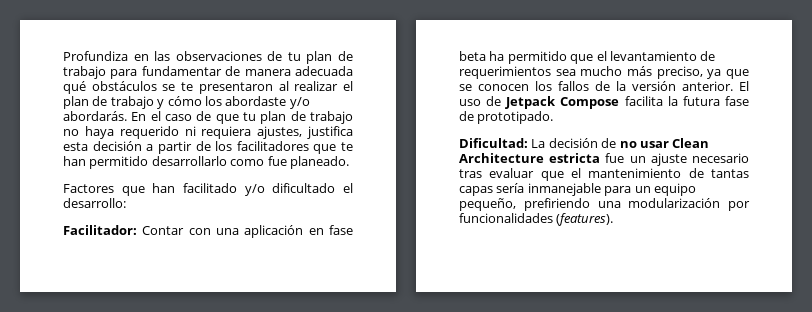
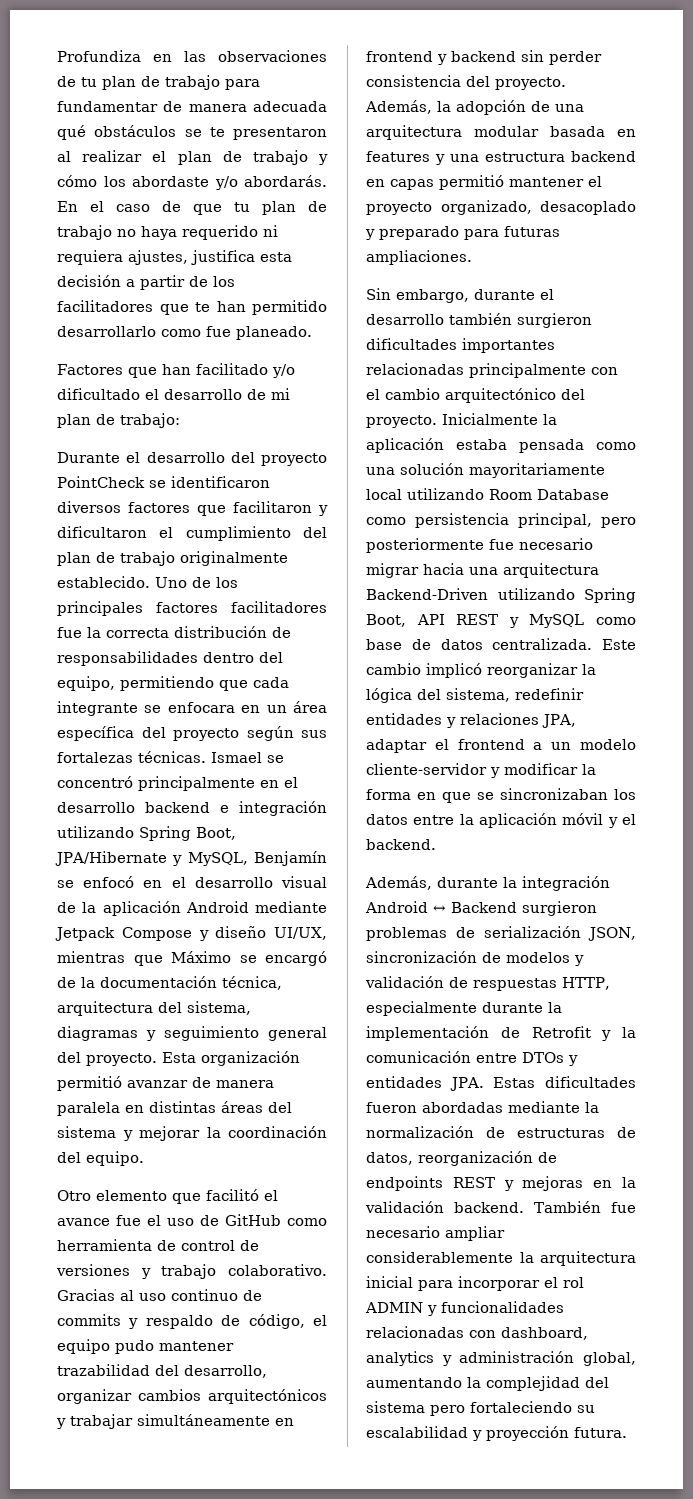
[63,198,126,208] [63,225,353,238] [459,51,716,64] [459,66,749,79] [459,81,749,91] [459,96,749,109] [459,111,554,124] [459,138,710,148] [459,153,749,166] [459,168,749,181] [459,183,696,196] [459,198,750,211] [459,213,614,226] desarrollo: // Facilitador: Contar con una aplicación en fase beta ha permitido que el levantamiento de requerimientos sea mucho más preciso, ya que se conocen los fallos de la versión anterior. El uso de Jetpack Compose facilita la futura fase de prototipado. // Dificultad: La decisión de no usar Clean Architecture estricta fue un ajuste necesario tras evaluar que el mantenimiento de tantas capas sería inmanejable para un equipo pequeño, prefiriendo una modularización por funcionalidades (features). -> [164,388,290,400] [57,413,180,428] [57,452,327,466] [57,476,270,488] [57,501,328,516] [57,526,327,541] [57,551,288,566] [57,576,238,588] [57,601,327,616] [57,626,291,638] [57,651,283,666] [57,676,289,691] [57,701,327,716] [57,726,327,741] [57,751,284,763] [57,776,298,791] [57,801,327,816] [57,826,236,841] [55,851,327,866] [57,876,327,888] [57,901,327,916] [55,926,327,941] [57,951,327,966] [57,976,282,990] [57,1001,251,1016] [57,1026,327,1041] [57,1051,300,1066] [57,1076,274,1091] [57,1101,292,1116] [57,1126,327,1141] [57,1151,144,1166] [57,1189,278,1204] [57,1214,327,1226] [57,1239,259,1251] [56,1264,327,1279] [57,1289,262,1301] [57,1314,327,1329] [57,1339,234,1354] [57,1364,267,1378] [57,1389,327,1404] [56,1414,294,1429] [366,50,602,65] [366,75,566,90] [365,100,584,115] [366,125,636,140] [366,151,636,165] [366,175,602,190] [366,200,636,215] [365,226,560,240] [366,250,472,265] [366,288,554,303] [366,313,592,328] [366,338,555,353] [366,363,618,378] [366,388,585,403] [366,413,557,428] [366,438,636,453] [366,463,605,478] [366,488,609,500] [366,513,636,528] [366,538,593,553] [366,563,599,578] [366,588,636,603] [366,614,636,628] [366,638,636,650] [366,663,596,678] [366,688,584,703] [366,713,576,728] [366,739,636,753] [366,763,596,778] [366,788,636,803] [366,813,636,828] [366,839,436,850] [365,876,610,891] [365,901,597,916] [366,926,637,941] [366,951,584,966] [365,976,610,991] [366,1001,562,1016] [366,1026,636,1041] [366,1051,578,1066] [366,1076,636,1091] [366,1101,599,1113] [366,1126,636,1138] [366,1151,557,1166] [366,1176,636,1191] [365,1201,636,1213] [366,1226,505,1241] [366,1251,636,1266] [366,1276,584,1291] [365,1301,564,1316] [366,1326,588,1340] [366,1351,636,1366] [366,1376,609,1391] [366,1401,595,1416] [366,1426,627,1441] desarrollo de mi plan de trabajo: // Durante el desarrollo del proyecto PointCheck se identificaron diversos factores que facilitaron y dificultaron el cumplimiento del plan de trabajo originalmente establecido. Uno de los principales factores facilitadores fue la correcta distribución de responsabilidades dentro del equipo, permitiendo que cada integrante se enfocara en un área específica del proyecto según sus fortalezas técnicas. Ismael se concentró principalmente en el desarrollo backend e integración utilizando Spring Boot, JPA/Hibernate y MySQL, Benjamín se enfocó en el desarrollo visual de la aplicación Android mediante Jetpack Compose y diseño UI/UX, mientras que Máximo se encargó de la documentación técnica, arquitectura del sistema, diagramas y seguimiento general del proyecto. Esta organización permitió avanzar de manera paralela en distintas áreas del sistema y mejorar la coordinación del equipo. // Otro elemento que facilitó el avance fue el uso de GitHub como herramienta de control de versiones y trabajo colaborativo. Gracias al uso continuo de commits y respaldo de código, el equipo pudo mantener trazabilidad del desarrollo, organizar cambios arquitectónicos y trabajar simultáneamente en frontend y backend sin perder consistencia del proyecto. Además, la adopción de una arquitectura modular basada en features y una estructura backend en capas permitió mantener el proyecto organizado, desacoplado y preparado para futuras ampliaciones. // Sin embargo, durante el desarrollo también surgieron dificultades importantes relacionadas principalmente con el cambio arquitectónico del proyecto. Inicialmente la aplicación estaba pensada como una solución mayoritariamente local utilizando Room Database como persistencia principal, pero posteriormente fue necesario migrar hacia una arquitectura Backend-Driven utilizando Spring Boot, API REST y MySQL como base de datos centralizada. Este cambio implicó reorganizar la lógica del sistema, redefinir entidades y relaciones JPA, adaptar el frontend a un modelo cliente-servidor y modificar la forma en que se sincronizaban los datos entre la aplicación móvil y el backend. // Además, durante la integración Android ↔ Backend surgieron problemas de serialización JSON, sincronización de modelos y validación de respuestas HTTP, especialmente durante la implementación de Retrofit y la comunicación entre DTOs y entidades JPA. Estas dificultades fueron abordadas mediante la normalización de estructuras de datos, reorganización de endpoints REST y mejoras en la validación backend. También fue necesario ampliar considerablemente la arquitectura inicial para incorporar el rol ADMIN y funcionalidades relacionadas con dashboard, analytics y administración global, aumentando la complejidad del sistema pero fortaleciendo su escalabilidad y proyección futura.

